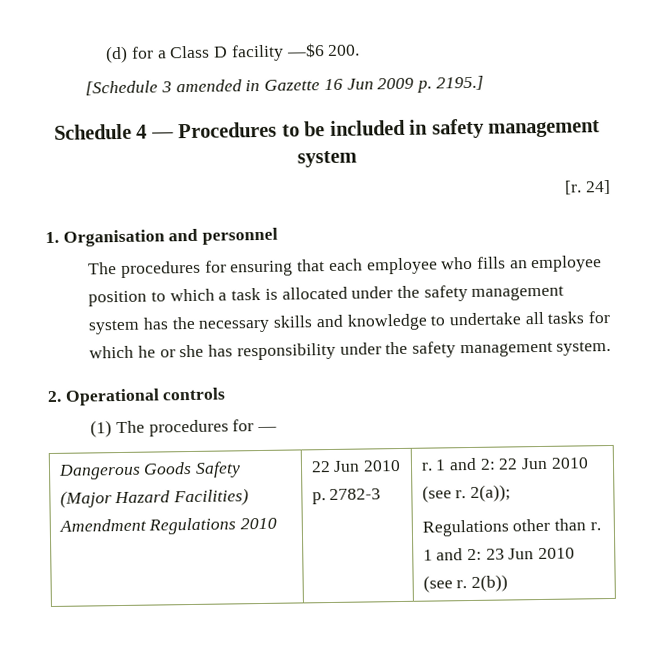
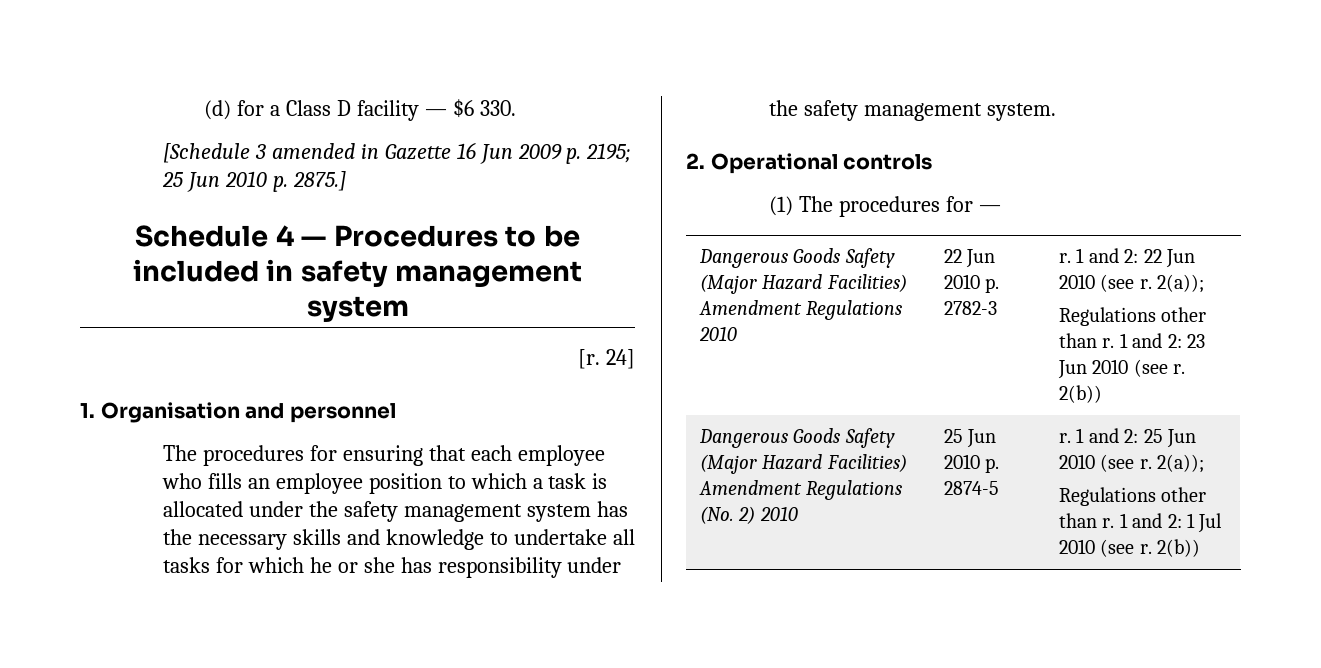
[285,43,361,58] —$6 200. -> [425,99,516,118] — $6 330.
[435,75,484,91] 2195.] -> [586,143,632,163] [161,171,346,192] 2195; 25 Jun 2010 p. 2875.]
(508, 583) none -> [698,428,895,448] [699,454,907,474] [698,480,903,500] [699,506,798,524] [943,429,997,448] [943,454,1000,473] [943,481,999,495] [1058,428,1196,448] [1058,454,1205,473] [1058,487,1207,506] [1058,513,1223,533] [1058,539,1201,557] // Dangerous Goods Safety (Major Hazard Facilities) Amendment Regulations (No. 2) 2010 | 25 Jun 2010 p. 2874-5 | r. 1 and 2: 25 Jun 2010 (see r. 2(a)); // Regulations other than r. 1 and 2: 1 Jul 2010 (see r. 2(b))

